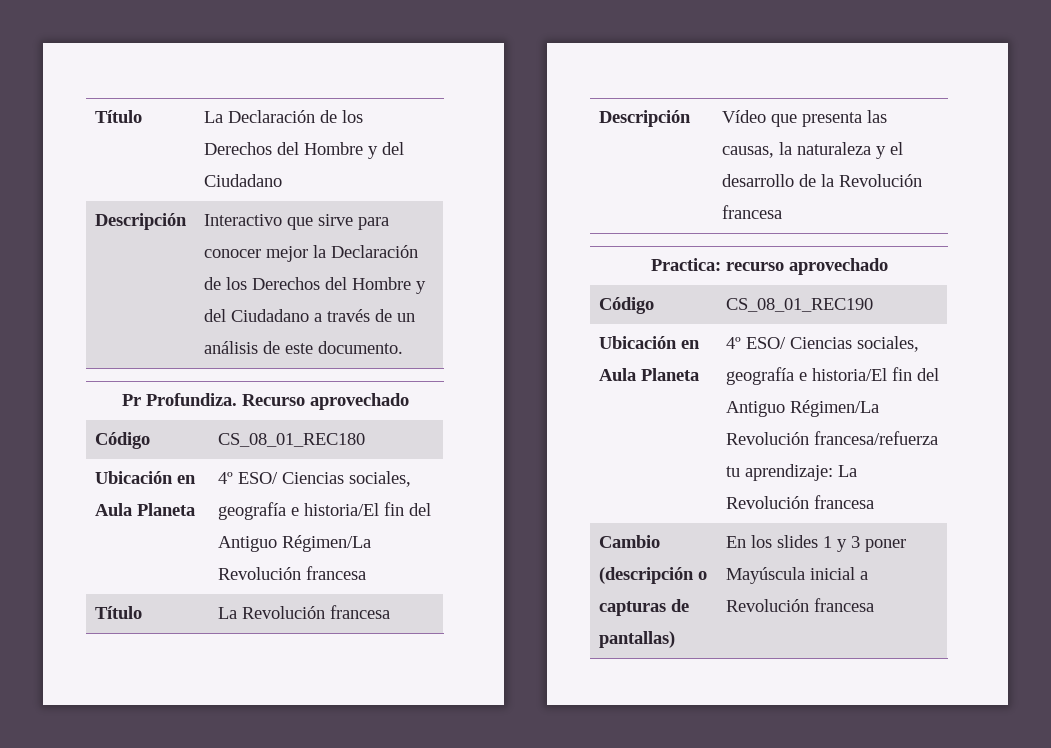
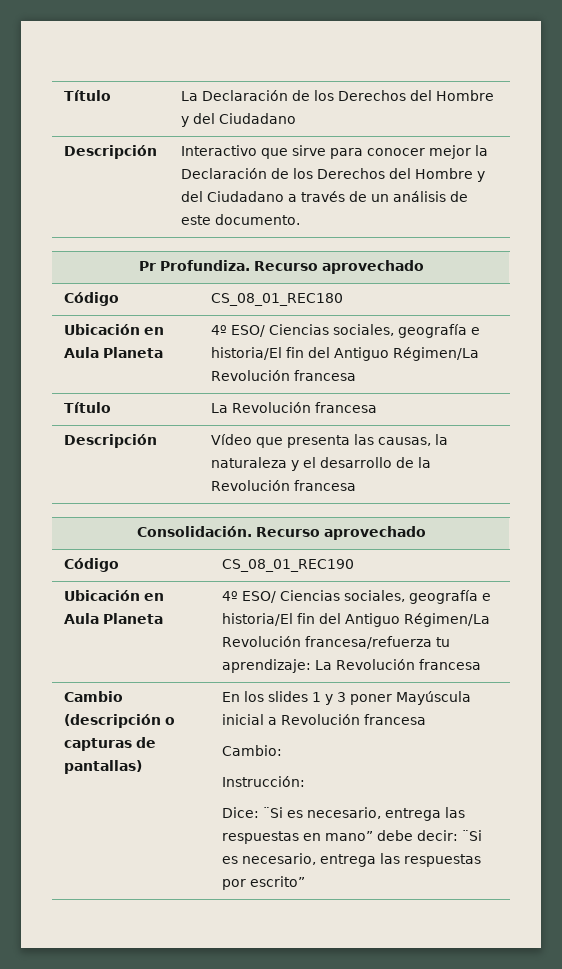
[650,258,784,271] Practica: recurso -> [136,526,320,537] Consolidación. Recurso
(874, 605) none -> [221,745,282,756] [221,776,305,787] [221,807,465,821] [221,830,482,844] [221,853,481,867] [221,876,305,890] // Cambio: // Instrucción: // Dice: ¨Si es necesario, entrega las respuestas en mano” debe decir: ¨Si es necesario, entrega las respuestas por escrito”

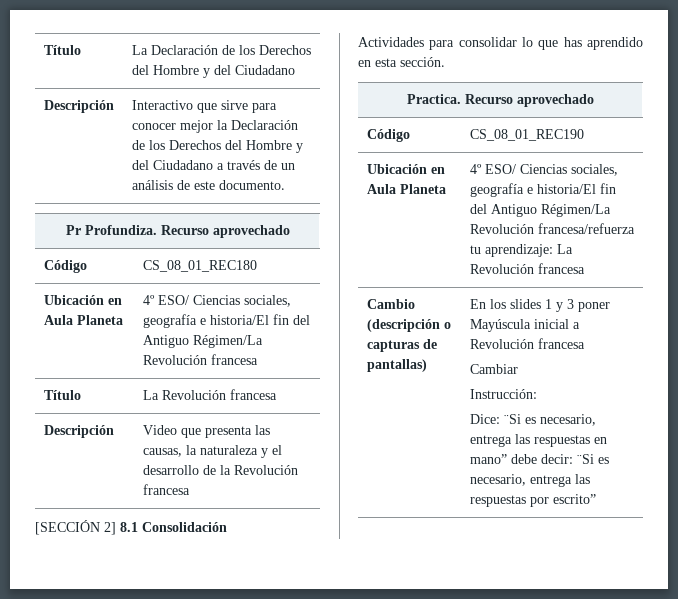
[210,434,252,445] Vídeo -> [142,425,177,435] Video
[136,526,252,537] // Consolidación. -> [35,520,227,535] [358,37,643,50] [358,57,445,67] [407,94,461,104] // [SECCIÓN 2] 8.1 Consolidación // Actividades para consolidar lo que has aprendido en esta sección. // Practica.
[221,745,282,756] Cambio: -> [469,364,518,374] Cambiar

